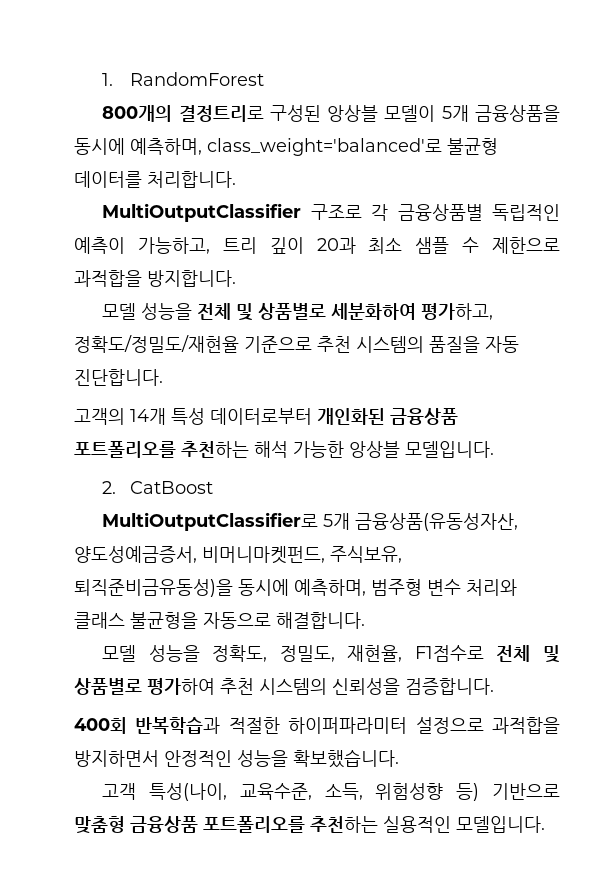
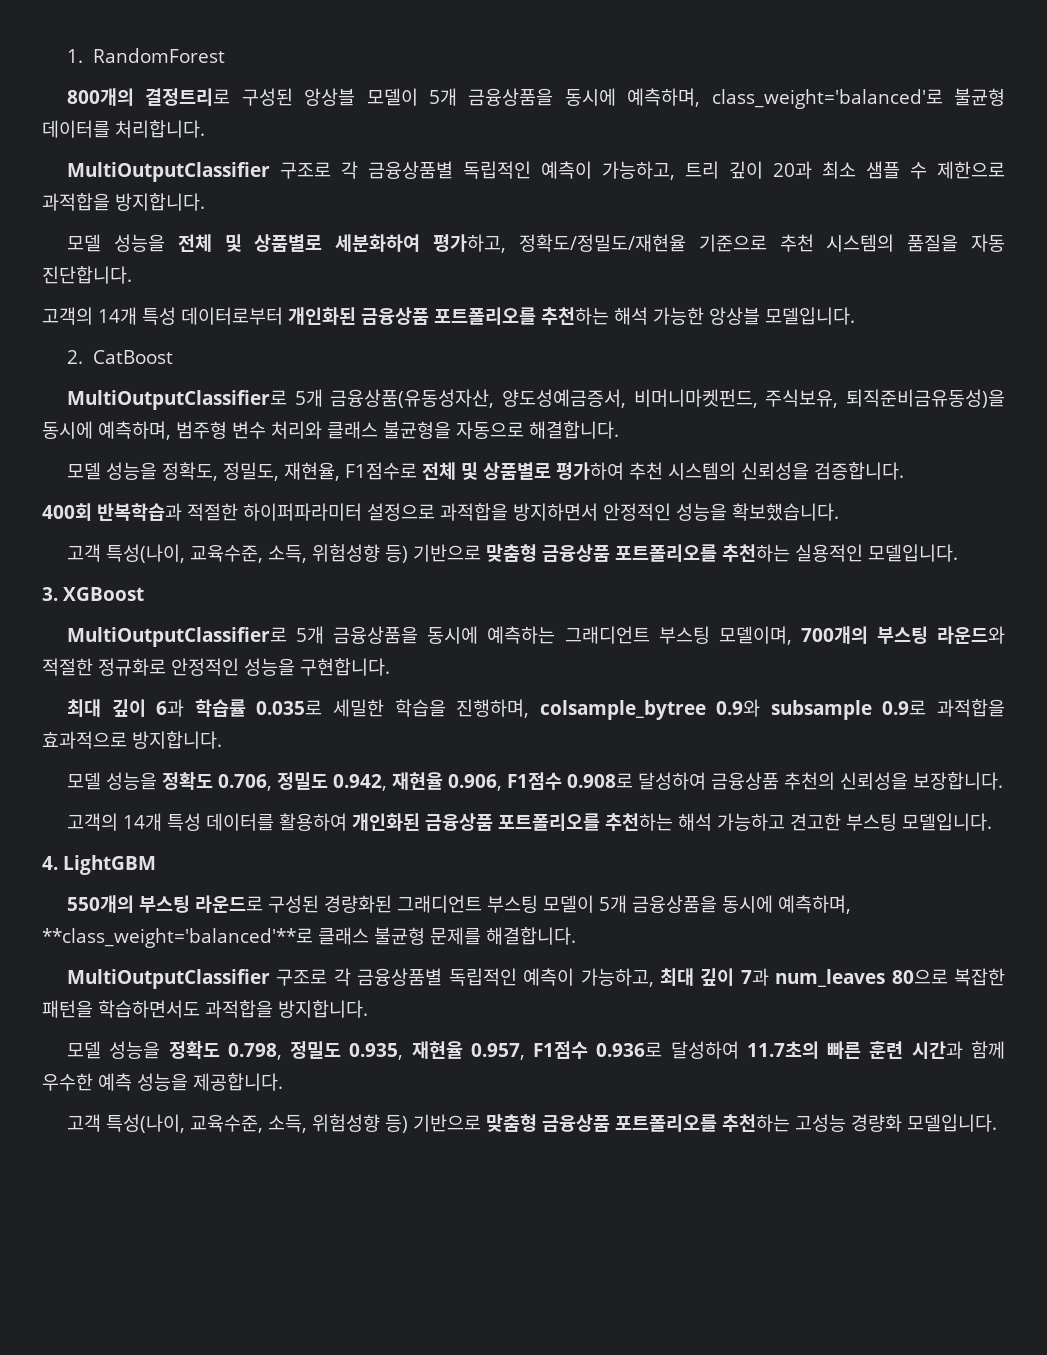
(545, 824) none -> [42,587,144,601] [67,626,1005,647] [42,658,390,676] [67,699,1005,720] [42,731,222,749] [67,772,1004,791] [67,813,993,831] [42,855,156,875] [67,895,852,914] [42,927,576,948] [67,968,1005,989] [42,1000,368,1018] [67,1041,1005,1060] [42,1073,283,1091] [67,1114,998,1133] // 3. XGBoost // MultiOutputClassifier로 5개 금융상품을 동시에 예측하는 그래디언트 부스팅 모델이며, 700개의 부스팅 라운드와 적절한 정규화로 안정적인 성능을 구현합니다. // 최대 깊이 6과 학습률 0.035로 세밀한 학습을 진행하며, colsample_bytree 0.9와 subsample 0.9로 과적합을 효과적으로 방지합니다. // 모델 성능을 정확도 0.706, 정밀도 0.942, 재현율 0.906, F1점수 0.908로 달성하여 금융상품 추천의 신뢰성을 보장합니다. // 고객의 14개 특성 데이터를 활용하여 개인화된 금융상품 포트폴리오를 추천하는 해석 가능하고 견고한 부스팅 모델입니다. // 4. LightGBM // 550개의 부스팅 라운드로 구성된 경량화된 그래디언트 부스팅 모델이 5개 금융상품을 동시에 예측하며, **class_weight='balanced'**로 클래스 불균형 문제를 해결합니다. // MultiOutputClassifier 구조로 각 금융상품별 독립적인 예측이 가능하고, 최대 깊이 7과 num_leaves 80으로 복잡한 패턴을 학습하면서도 과적합을 방지합니다. // 모델 성능을 정확도 0.798, 정밀도 0.935, 재현율 0.957, F1점수 0.936로 달성하여 11.7초의 빠른 훈련 시간과 함께 우수한 예측 성능을 제공합니다. // 고객 특성(나이, 교육수준, 소득, 위험성향 등) 기반으로 맞춤형 금융상품 포트폴리오를 추천하는 고성능 경량화 모델입니다.

